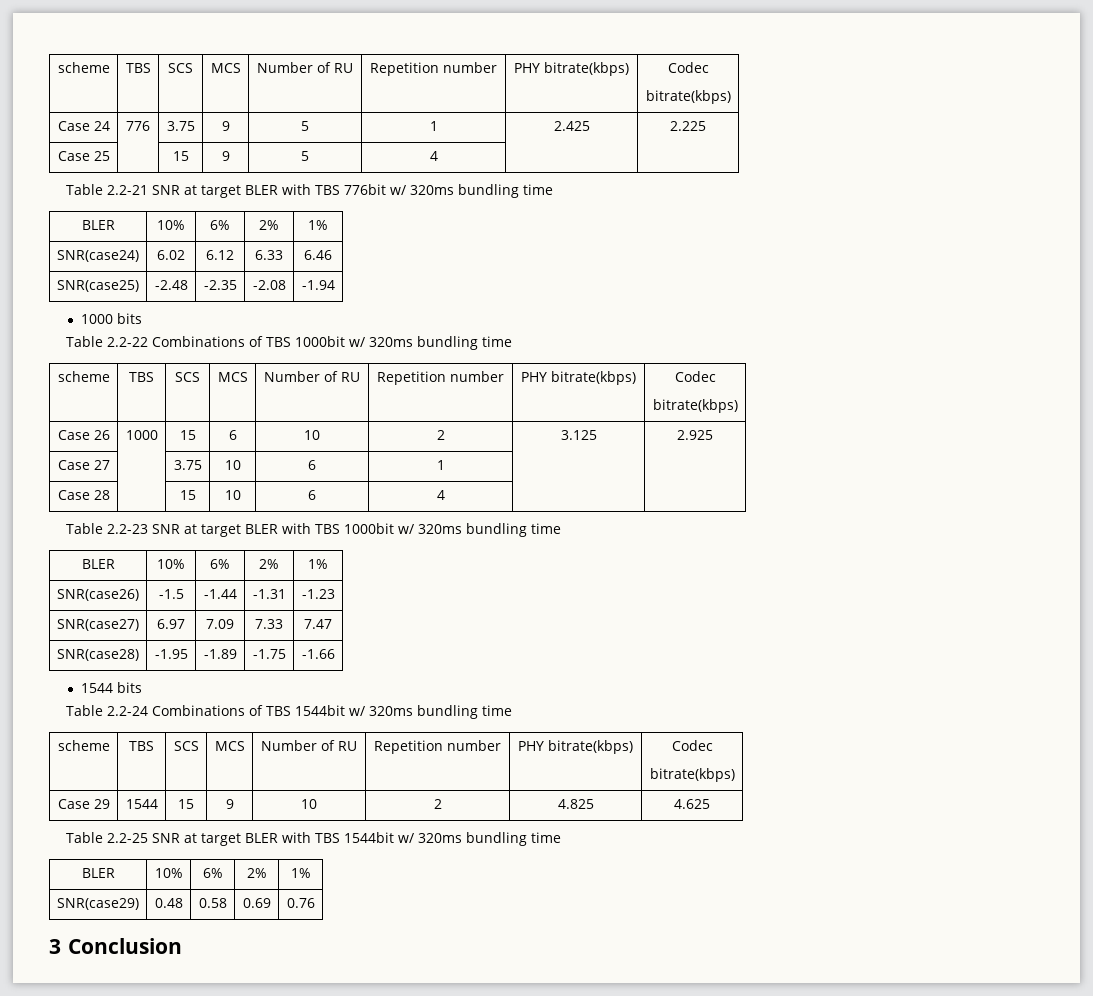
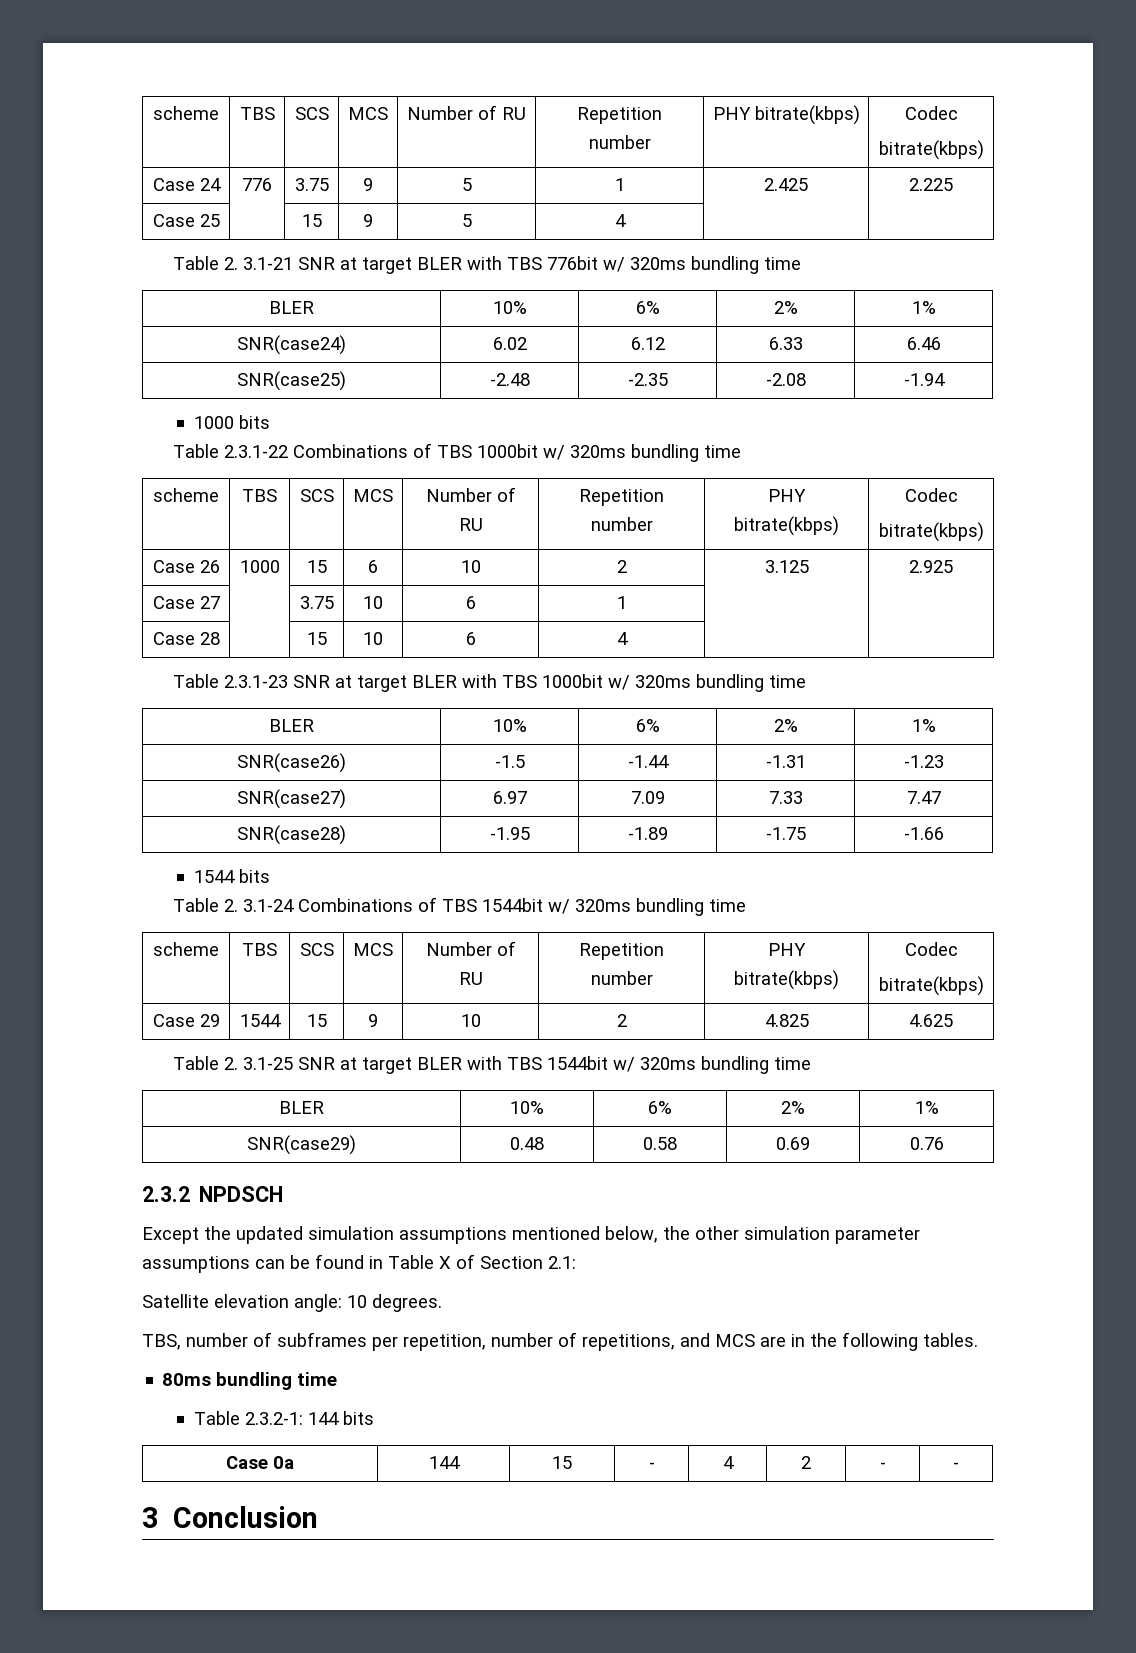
[106,185,148,195] 2.2-21 -> [224,257,294,270] 2. 3.1-21
[106,337,148,347] 2.2-22 -> [224,445,289,458] 2.3.1-22
[106,524,148,534] 2.2-23 -> [224,675,289,688] 2.3.1-23
[106,706,148,716] 2.2-24 -> [224,899,295,912] 2. 3.1-24
[106,833,148,843] 2.2-25 -> [224,1057,294,1070] 2. 3.1-25
(315, 903) none -> [142,1186,284,1202] [142,1226,920,1244] [142,1254,576,1273] [142,1294,442,1312] [142,1332,978,1351] [162,1372,338,1390] [193,1411,374,1425] [226,1456,294,1469] [428,1456,460,1469] [552,1456,572,1469] [648,1462,655,1469] [722,1456,734,1469] [801,1456,811,1469] [879,1462,886,1469] [953,1462,959,1469] // 2.3.2 NPDSCH // Except the updated simulation assumptions mentioned below, the other simulation parameter assumptions can be found in Table X of Section 2.1: // Satellite elevation angle: 10 degrees. // TBS, number of subframes per repetition, number of repetitions, and MCS are in the following tables. // 80ms bundling time // Table 2.3.2-1: 144 bits // Case 0a | 144 | 15 | - | 4 | 2 | - | -

